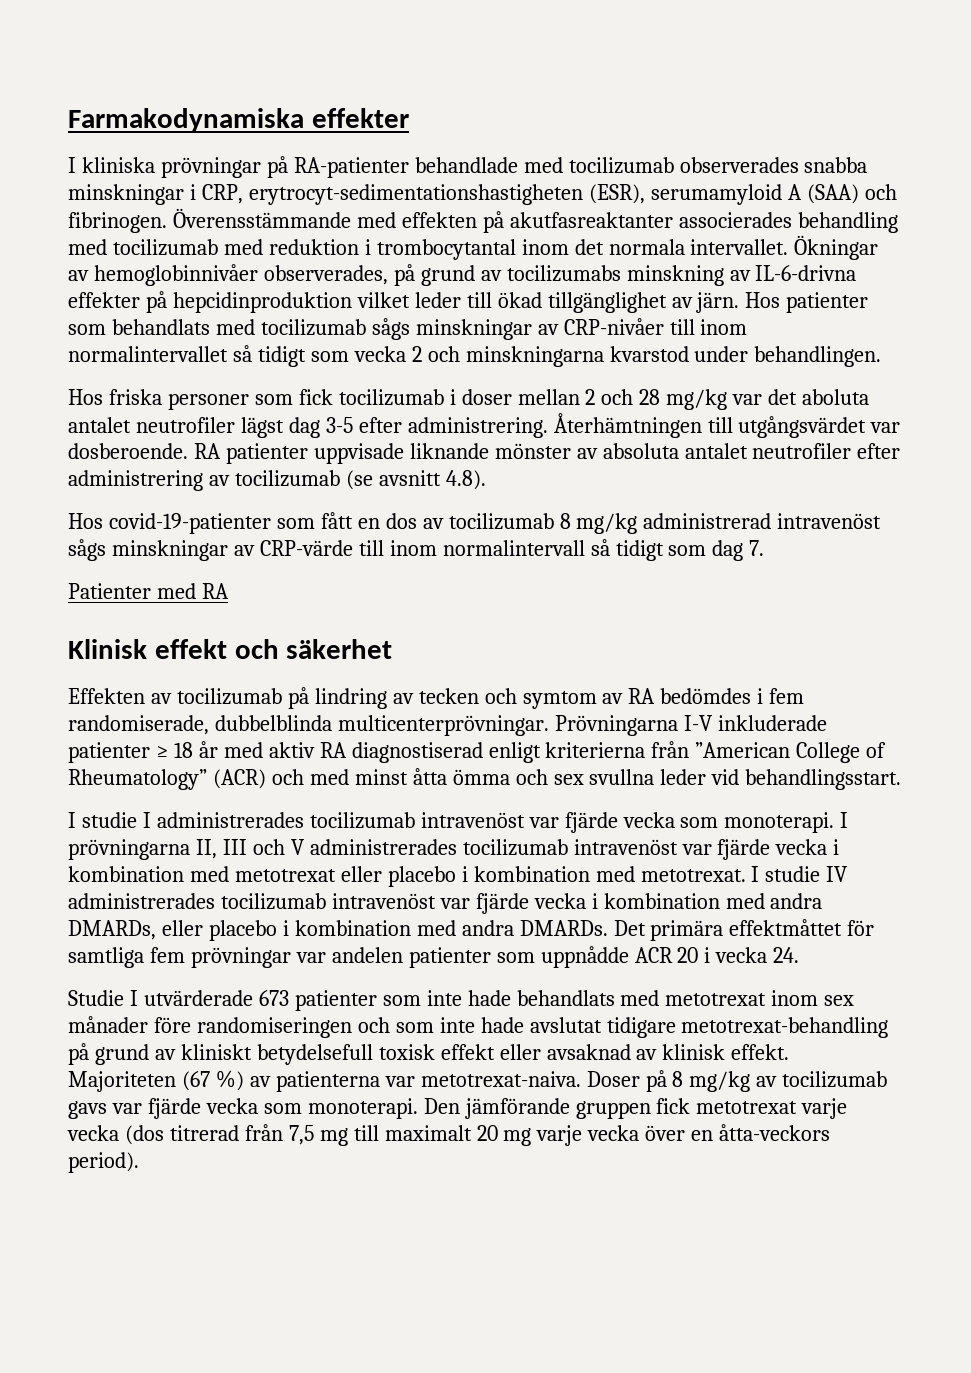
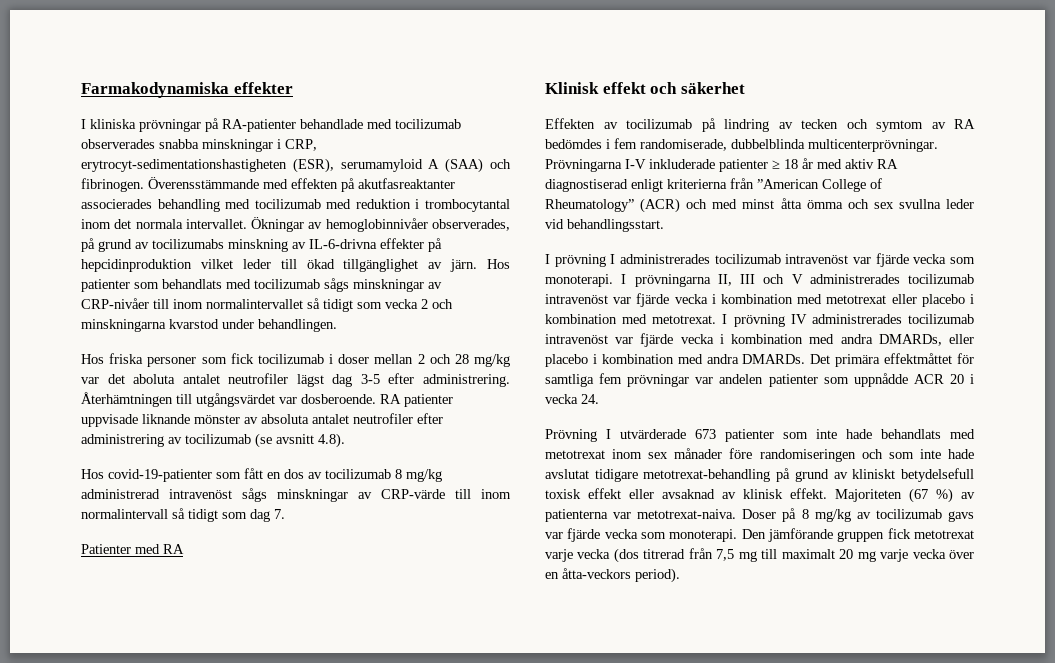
[81,812,137,828] studie -> [554,254,606,267] prövning
[765,866,821,882] studie -> [733,314,785,327] prövning
[68,990,124,1006] Studie -> [545,429,597,442] Prövning

